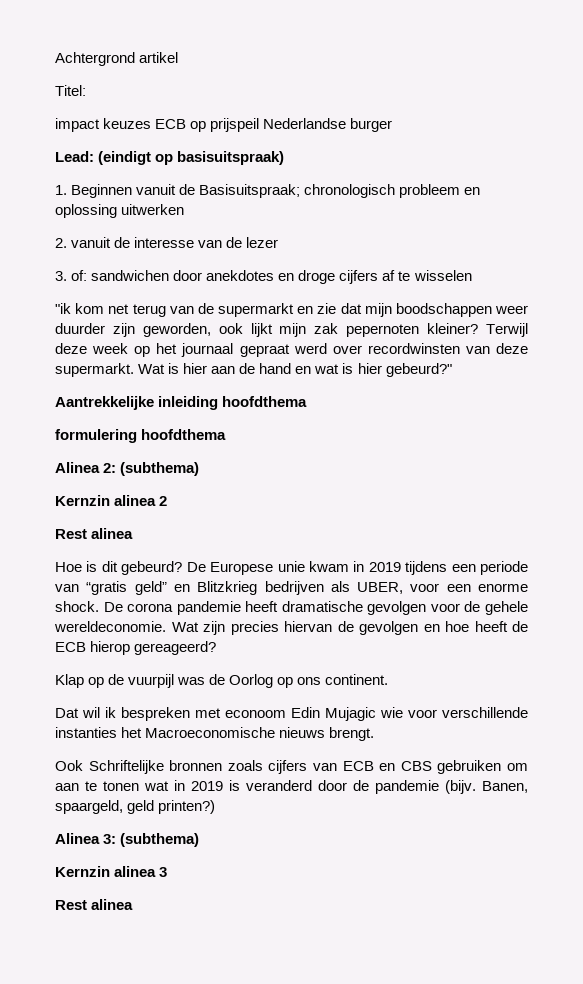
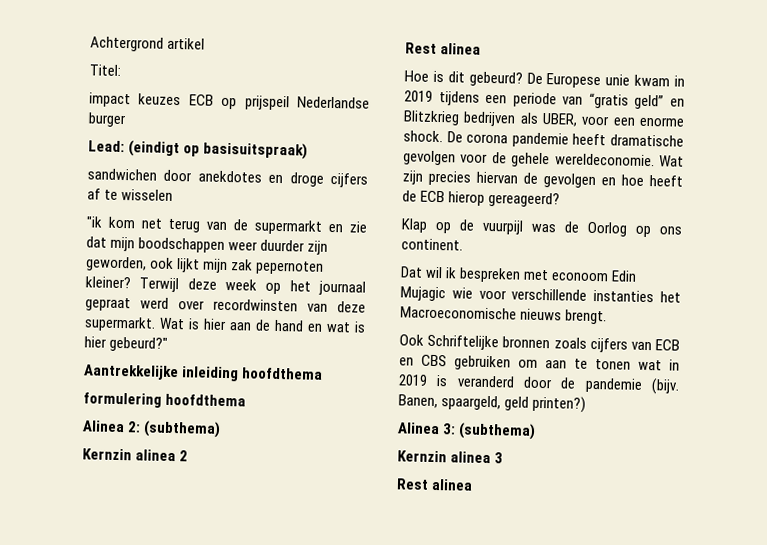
[55,184,481,198] [55,204,185,218] [55,237,279,248] [55,270,88,281] 1. Beginnen vanuit de Basisuitspraak; chronologisch probleem en oplossing uitwerken // 2. vanuit de interesse van de lezer // 3. of: -> (309, 150) none

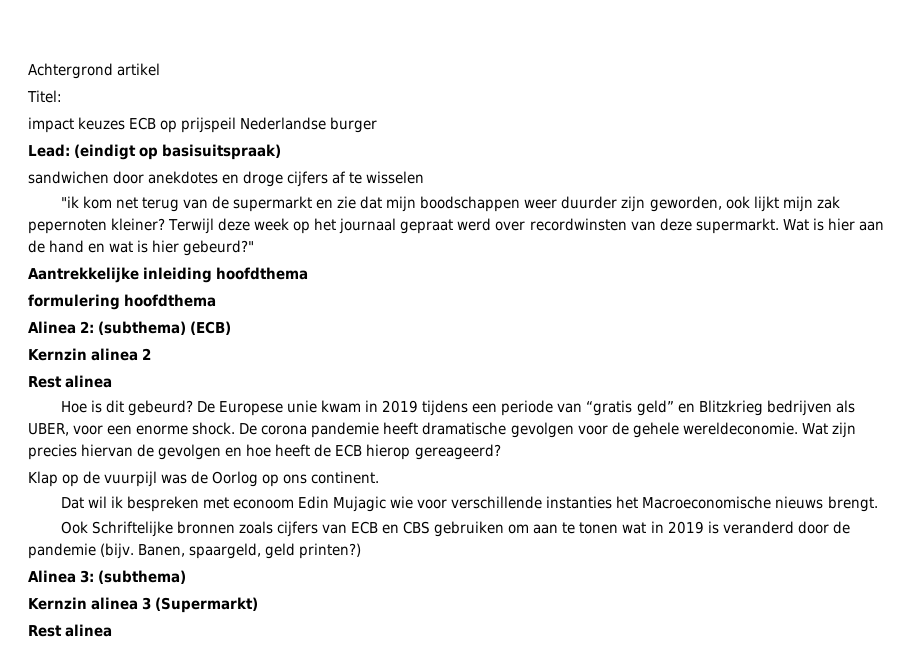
(222, 429) none -> [190,321,232,335] (ECB)
(504, 458) none -> [155,597,259,613] (Supermarkt)

